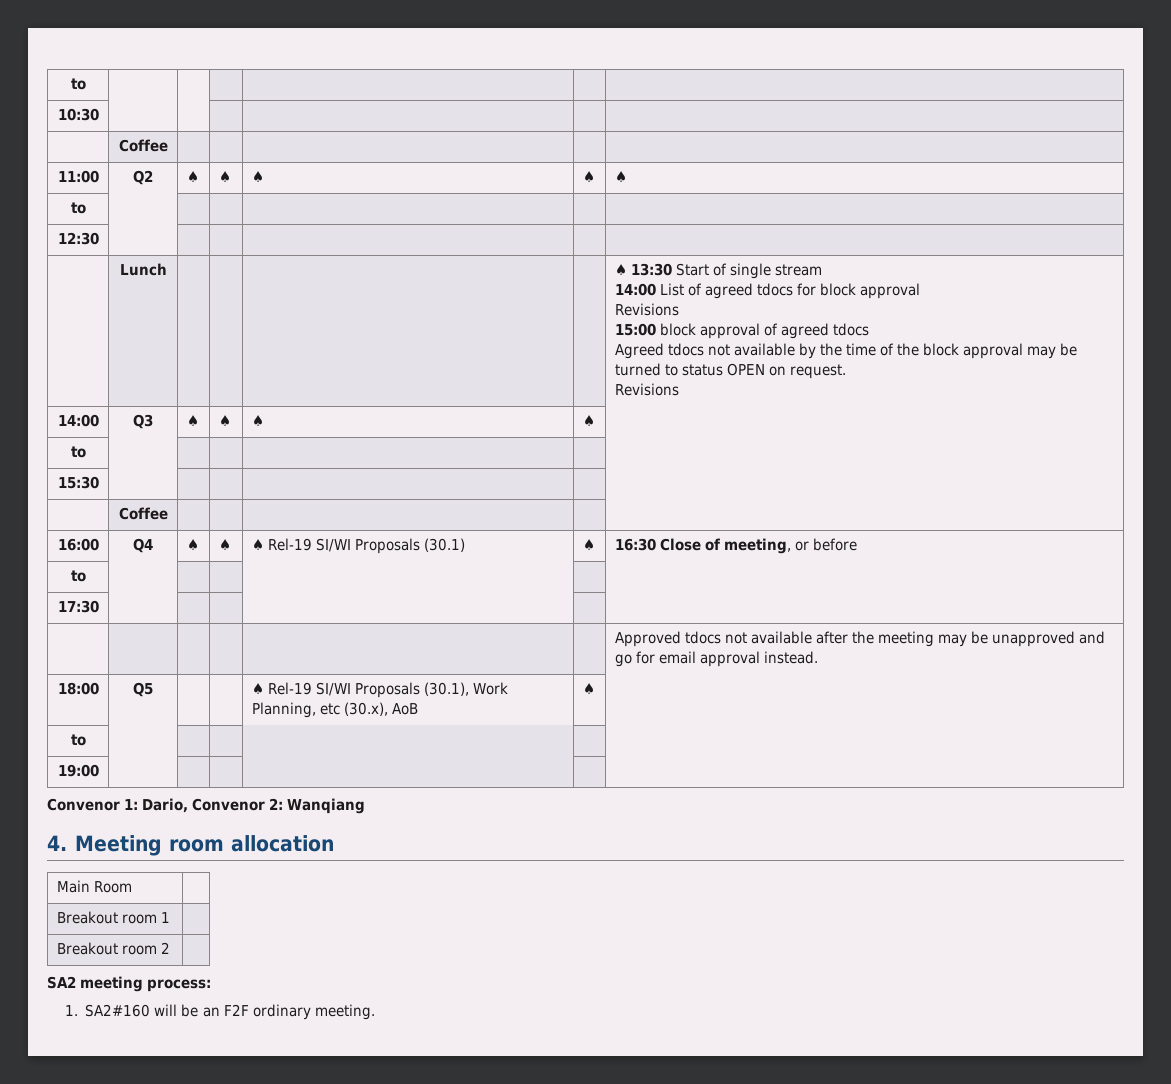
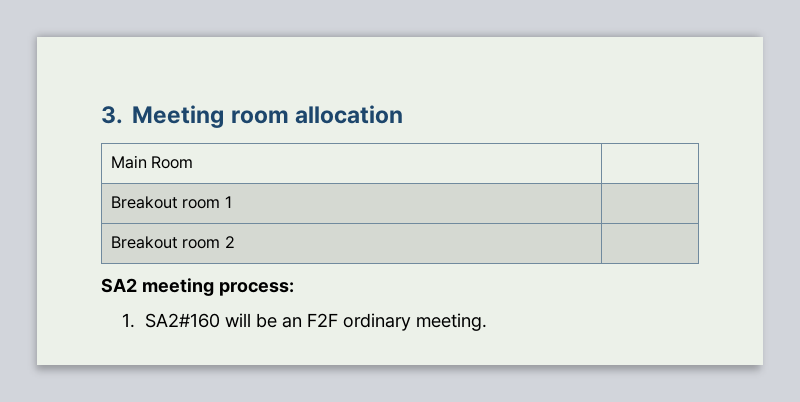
[70,78,86,90] [57,108,99,121] [118,139,168,152] [57,170,99,183] [133,170,153,185] [186,171,199,182] [218,171,231,182] [251,171,264,182] [582,171,595,182] [614,171,627,182] [70,202,86,214] [57,232,99,245] [119,263,167,276] [614,263,822,279] [614,283,921,299] [614,303,679,316] [614,323,869,339] [614,343,1078,359] [614,363,846,379] [614,383,679,396] [57,414,99,427] [133,414,153,429] [186,415,199,426] [218,415,231,426] [251,415,264,426] [582,415,595,426] [70,446,86,458] [57,476,99,489] [118,507,168,520] [57,538,99,551] [133,538,153,553] [186,539,199,550] [218,539,231,550] [251,538,465,554] [582,539,595,550] [614,538,857,554] [70,570,86,582] [57,600,99,613] [614,631,1106,647] [614,651,818,667] [57,682,99,695] [133,682,153,697] [251,682,508,698] [251,702,418,718] [582,683,595,694] [70,734,86,746] [57,764,99,777] [47,798,366,814] [47,835,67,851] to | | | | | | // 10:30 | | | | | | // | Coffee | | | | | // 11:00 | Q2 | ♠ | ♠ | ♠ | ♠ | ♠ // to | | | | | | // 12:30 | | | | | | // | Lunch | | | | | ♠ 13:30 Start of single stream // 14:00 List of agreed tdocs for block approval // Revisions // 15:00 block approval of agreed tdocs // Agreed tdocs not available by the time of the block approval may be turned to status OPEN on request. // Revisions // 14:00 | Q3 | ♠ | ♠ | ♠ | ♠ | // to | | | | | | // 15:30 | | | | | | // | Coffee | | | | | // 16:00 | Q4 | ♠ | ♠ | ♠ Rel-19 SI/WI Proposals (30.1) | ♠ | 16:30 Close of meeting, or before // to | | | | | | // 17:30 | | | | | | // | | | | | | Approved tdocs not available after the meeting may be unapproved and go for email approval instead. // 18:00 | Q5 | | | ♠ Rel-19 SI/WI Proposals (30.1), Work Planning, etc (30.x), AoB | ♠ | // to | | | | | | // 19:00 | | | | | | // Convenor 1: Dario, Convenor 2: Wanqiang // 4. -> [101,106,123,124] 3.

